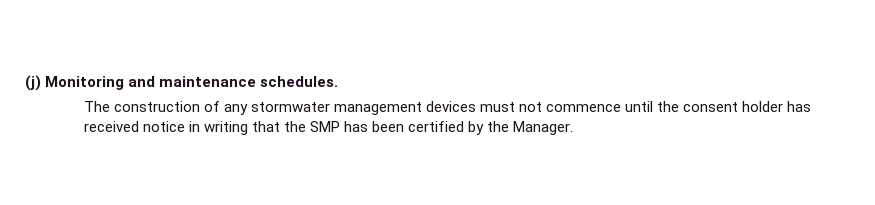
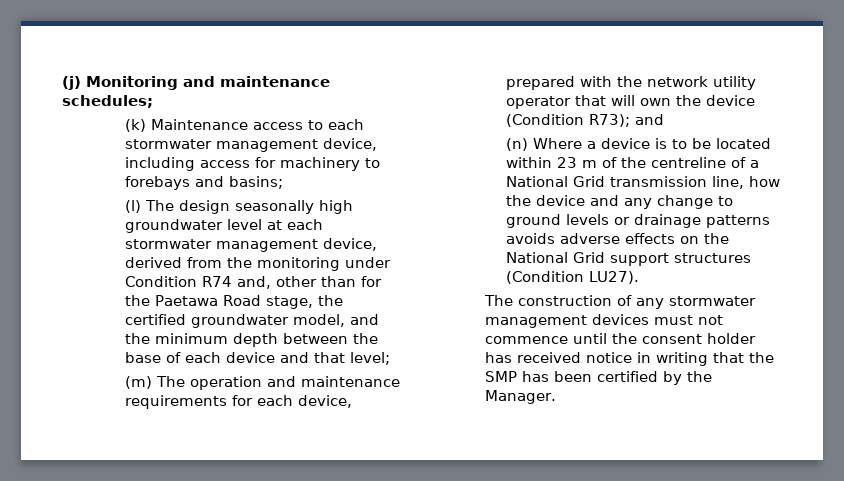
[260,76,339,87] schedules. -> [62,95,153,108] [124,119,364,132] [124,138,377,152] [124,157,380,171] [124,176,283,190] [124,200,353,214] [124,219,323,233] [124,238,377,252] [124,257,391,271] [124,276,382,289] [124,295,343,309] [124,314,379,328] [124,333,378,347] [124,352,390,365] [124,376,400,390] [124,395,352,409] [505,76,756,90] [505,95,755,109] [505,114,664,127] [505,138,771,151] [505,157,759,168] [505,176,780,189] [505,195,733,209] [505,214,770,228] [505,233,729,244] [505,252,751,266] [505,271,639,284] schedules; // (k) Maintenance access to each stormwater management device, including access for machinery to forebays and basins; // (l) The design seasonally high groundwater level at each stormwater management device, derived from the monitoring under Condition R74 and, other than for the Paetawa Road stage, the certified groundwater model, and the minimum depth between the base of each device and that level; // (m) The operation and maintenance requirements for each device, prepared with the network utility operator that will own the device (Condition R73); and // (n) Where a device is to be located within 23 m of the centreline of a National Grid transmission line, how the device and any change to ground levels or drainage patterns avoids adverse effects on the National Grid support structures (Condition LU27).

